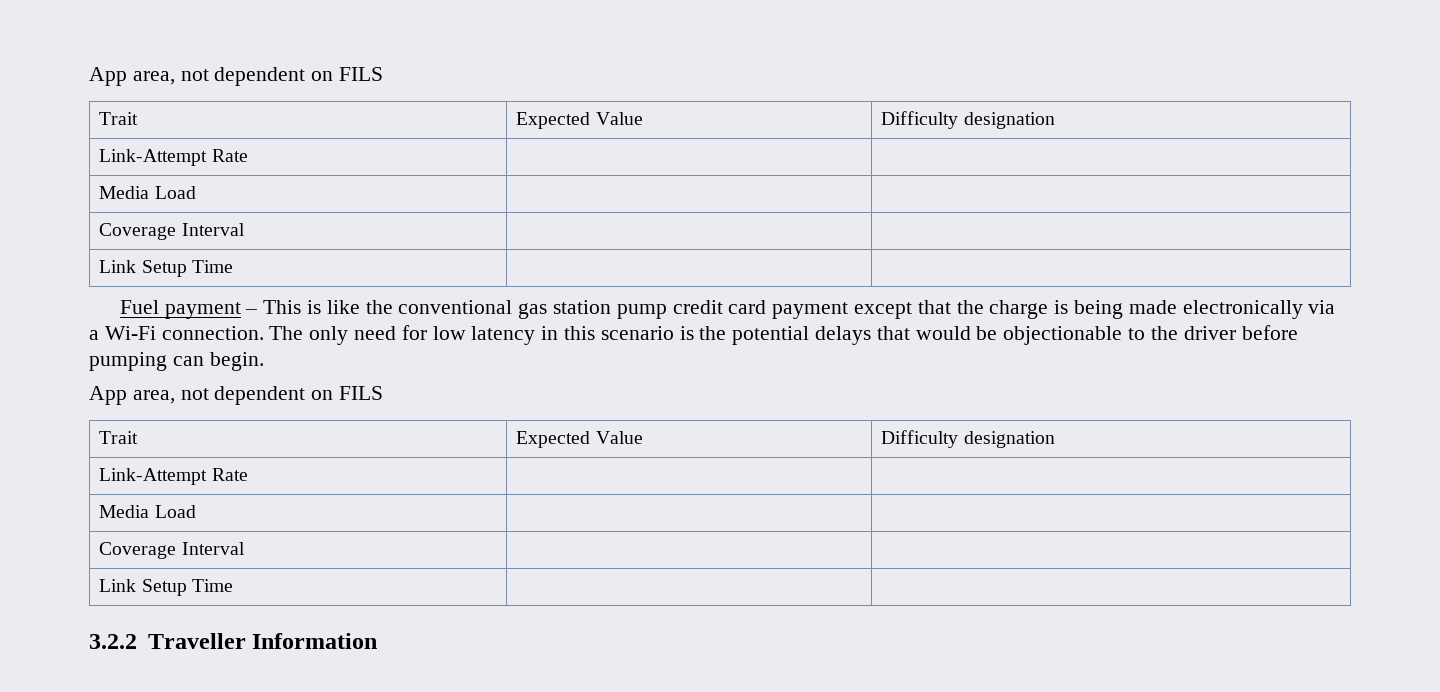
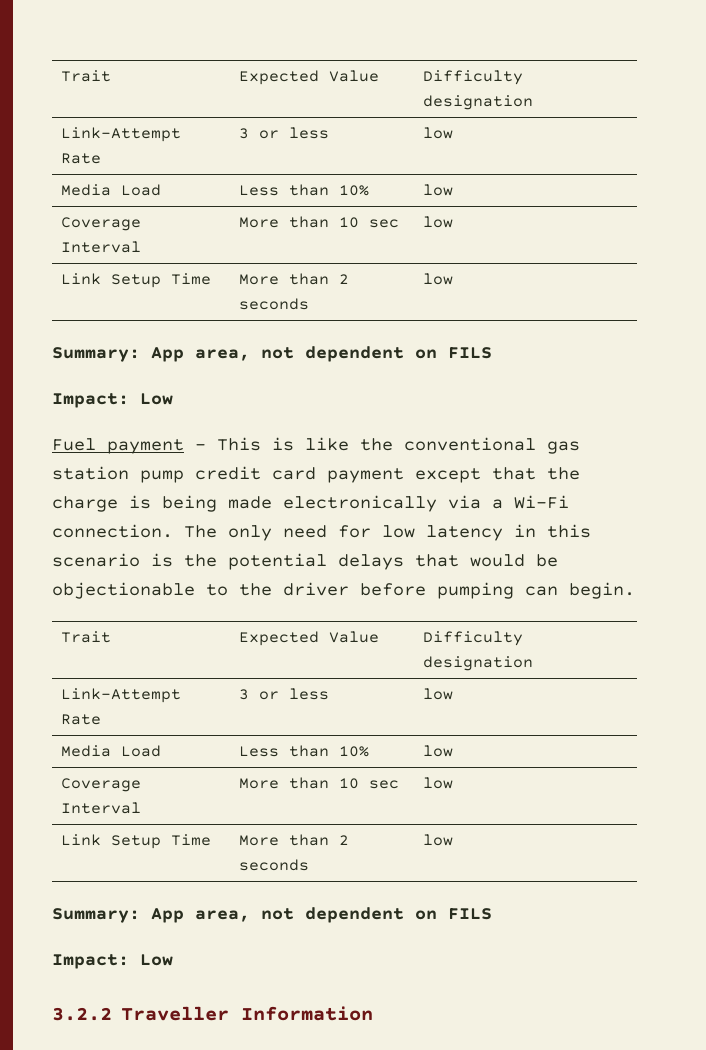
[89,67,384,86] [99,112,139,125] [516,112,643,129] [881,111,1055,129] [99,149,248,166] [99,186,196,199] [99,223,245,240] [99,260,233,277] App area, not dependent on FILS // Trait | Expected Value | Difficulty designation // Link-Attempt Rate | | // Media Load | | // Coverage Interval | | // Link Setup Time | | -> [60,70,111,82] [238,70,379,85] [422,70,523,85] [422,95,533,110] [60,127,181,142] [60,153,101,164] [238,127,329,139] [422,127,453,139] [60,184,161,196] [238,184,369,196] [422,184,453,196] [60,217,141,231] [60,241,141,253] [238,216,399,228] [422,216,453,228] [60,273,211,288] [238,273,349,285] [238,298,309,310] [422,273,453,285] [52,346,492,362] [52,393,173,408] Trait | Expected Value | Difficulty designation // Link-Attempt Rate | 3 or less | low // Media Load | Less than 10% | low // Coverage Interval | More than 10 sec | low // Link Setup Time | More than 2 seconds | low // Summary: App area, not dependent on FILS // Impact: Low
[89,386,384,405] [99,431,139,444] [516,431,643,448] [881,430,1055,448] [99,468,248,485] [99,505,196,518] [99,542,245,559] [99,579,233,596] // App area, not dependent on FILS // Trait | Expected Value | Difficulty designation // Link-Attempt Rate | | // Media Load | | // Coverage Interval | | // Link Setup Time | | -> [60,631,111,643] [238,631,379,646] [422,631,523,646] [422,656,533,671] [60,688,181,703] [60,714,101,725] [238,688,329,700] [422,688,453,700] [60,745,161,757] [238,745,369,757] [422,745,453,757] [60,778,141,792] [60,802,141,814] [238,777,399,789] [422,777,453,789] [60,834,211,849] [238,834,349,846] [238,859,309,871] [422,834,453,846] [52,907,492,923] [52,954,173,969] // Trait | Expected Value | Difficulty designation // Link-Attempt Rate | 3 or less | low // Media Load | Less than 10% | low // Coverage Interval | More than 10 sec | low // Link Setup Time | More than 2 seconds | low // Summary: App area, not dependent on FILS // Impact: Low

